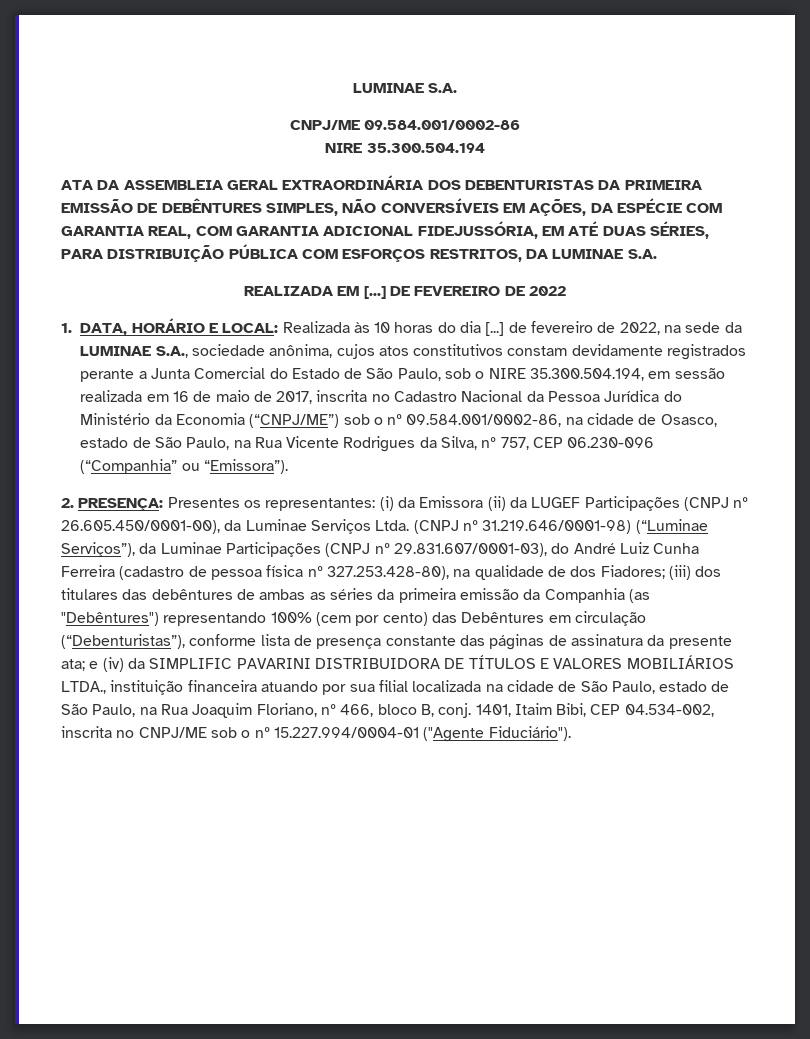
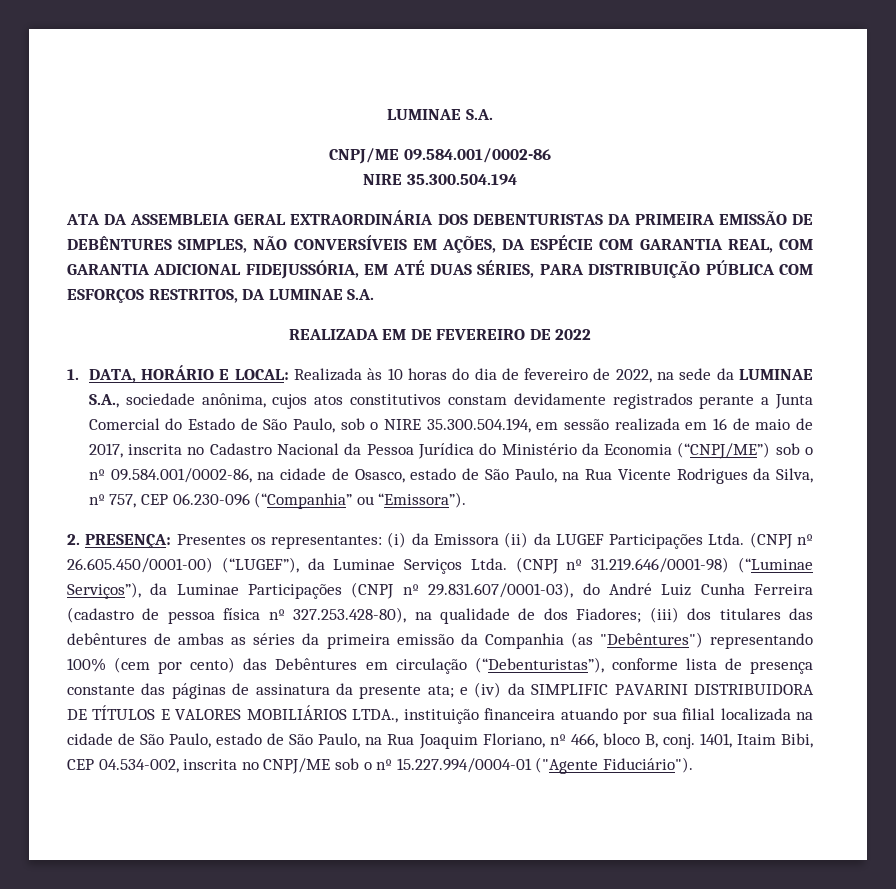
[363,286,386,299] [...] -> (407, 334) none
[485,322,505,336] [...] -> (497, 374) none
[683,497,749,511] [61,520,220,534] (CNPJ nº 26.605.450/0001-00), -> [708,532,814,549] [67,557,299,573] Ltda. (CNPJ nº 26.605.450/0001-00) (“LUGEF”),

